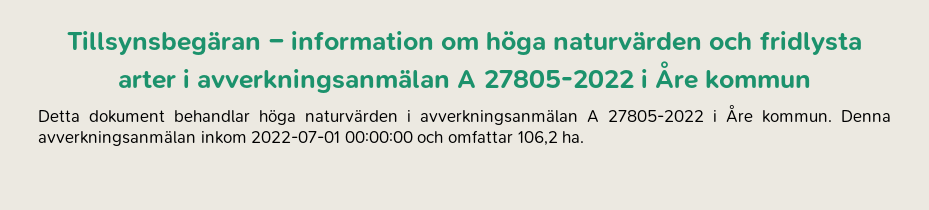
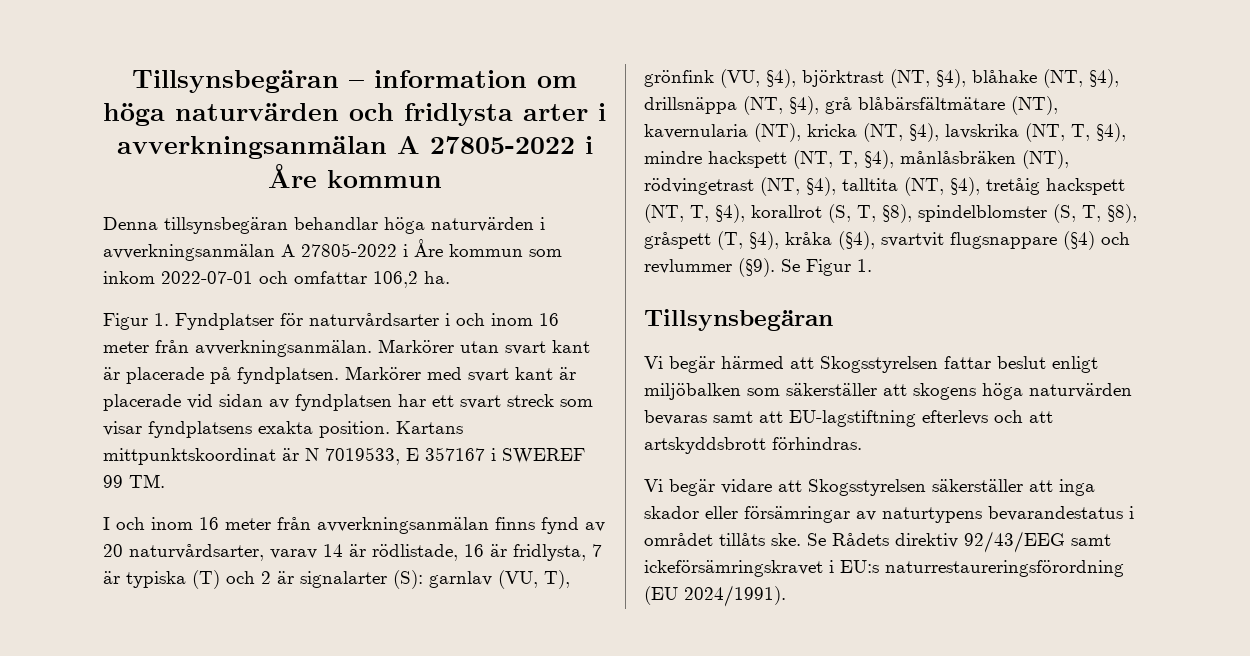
[38,110,165,123] Detta dokument -> [103,217,288,234] Denna tillsynsbegäran
[762,110,891,123] [38,131,196,146] kommun. Denna avverkningsanmälan -> [449,244,562,257] kommun som
[344,131,413,143] 00:00:00 -> (253, 277) none
(585, 137) none -> [103,313,559,330] [103,339,590,357] [103,366,576,384] [103,394,593,411] [103,421,463,438] [103,447,585,465] [103,474,165,488] [103,517,605,534] [103,544,602,561] [103,570,570,589] [644,69,1119,88] [644,96,1058,115] [644,123,1126,142] [644,150,1069,169] [644,177,1125,196] [644,204,1137,223] [644,231,1130,250] [644,258,872,277] [644,309,833,331] [644,356,1098,373] [644,383,1132,400] [644,410,1053,427] [644,437,862,454] [644,479,1095,496] [644,506,1134,523] [644,531,1111,553] [644,560,1124,577] [644,585,786,607] // Figur 1. Fyndplatser för naturvårdsarter i och inom 16 meter från avverkningsanmälan. Markörer utan svart kant är placerade på fyndplatsen. Markörer med svart kant är placerade vid sidan av fyndplatsen har ett svart streck som visar fyndplatsens exakta position. Kartans mittpunktskoordinat är N 7019533, E 357167 i SWEREF 99 TM. // I och inom 16 meter från avverkningsanmälan finns fynd av 20 naturvårdsarter, varav 14 är rödlistade, 16 är fridlysta, 7 är typiska (T) och 2 är signalarter (S): garnlav (VU, T), grönfink (VU, §4), björktrast (NT, §4), blåhake (NT, §4), drillsnäppa (NT, §4), grå blåbärsfältmätare (NT), kavernularia (NT), kricka (NT, §4), lavskrika (NT, T, §4), mindre hackspett (NT, T, §4), månlåsbräken (NT), rödvingetrast (NT, §4), talltita (NT, §4), tretåig hackspett (NT, T, §4), korallrot (S, T, §8), spindelblomster (S, T, §8), gråspett (T, §4), kråka (§4), svartvit flugsnappare (§4) och revlummer (§9). Se Figur 1. // Tillsynsbegäran // Vi begär härmed att Skogsstyrelsen fattar beslut enligt miljöbalken som säkerställer att skogens höga naturvärden bevaras samt att EU-lagstiftning efterlevs och att artskyddsbrott förhindras. // Vi begär vidare att Skogsstyrelsen säkerställer att inga skador eller försämringar av naturtypens bevarandestatus i området tillåts ske. Se Rådets direktiv 92/43/EEG samt ickeförsämringskravet i EU:s naturrestaureringsförordning (EU 2024/1991).

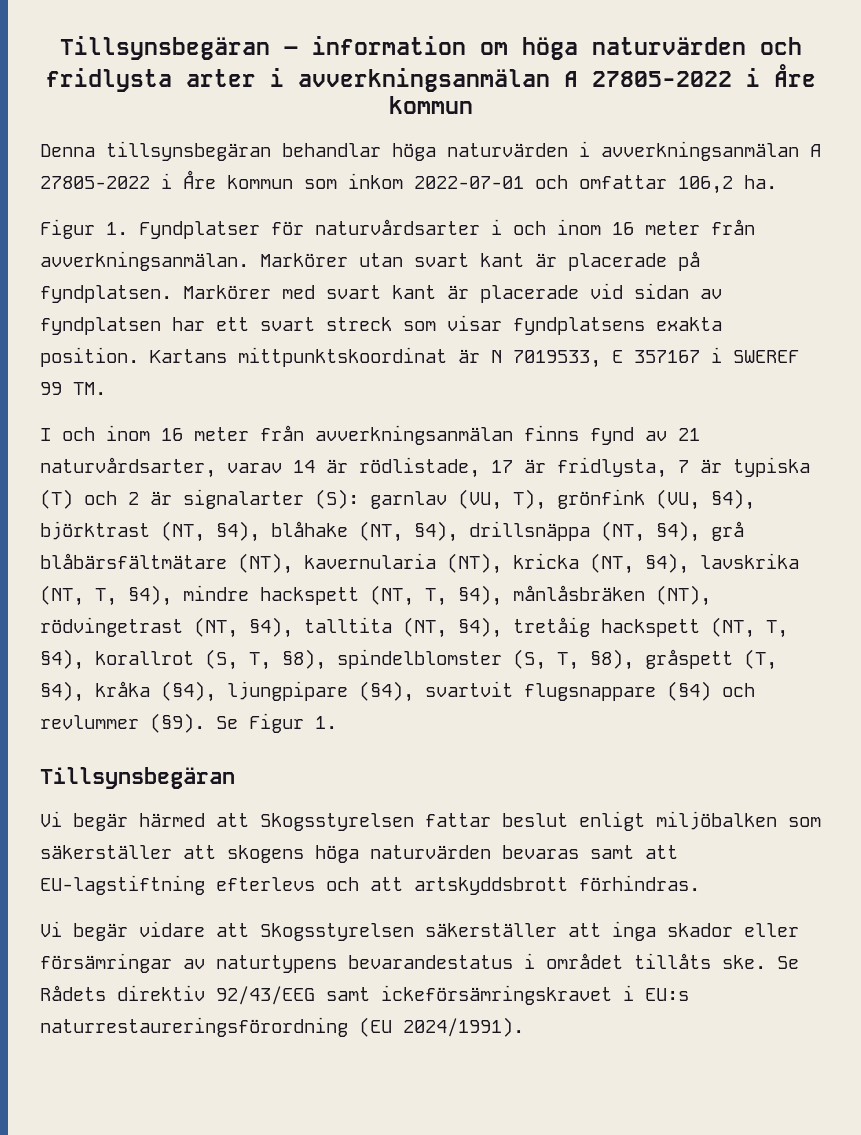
[103,544,123,557] 20 -> [678,428,700,441] 21
[464,544,484,557] 16 -> [491,460,513,473] 17
(875, 240) none -> [227,681,414,702] ljungpipare (§4),

